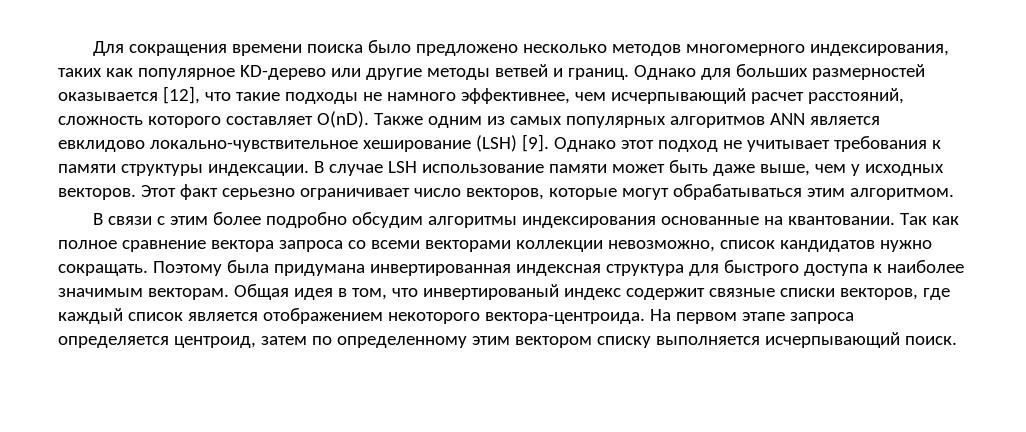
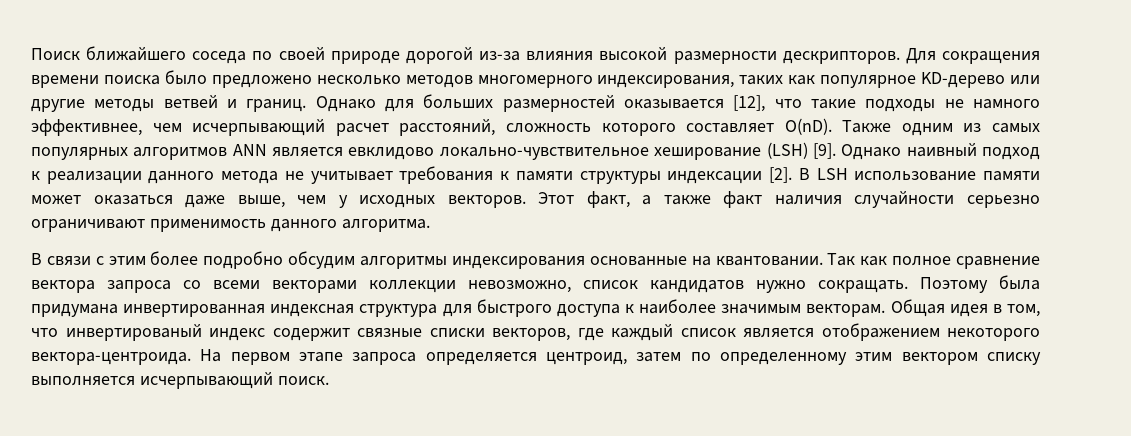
(93, 48) none -> [31,46,900,64] Поиск ближайшего соседа по своей природе дорогой из-за влияния высокой размерности дескрипторов.
[620,140,718,152] этот подход -> [906,143,1040,160] [31,171,279,184] наивный подход к реализации данного метода
[207,161,383,176] индексации. В случае -> [667,167,810,184] индексации [2]. В
[668,160,708,173] быть -> [93,195,173,205] оказаться
[179,184,954,200] факт серьезно ограничивает число векторов, которые могут обрабатываться этим алгоритмом. -> [586,191,1040,208] [31,219,430,232] факт, а также факт наличия случайности серьезно ограничивают применимость данного алгоритма.

